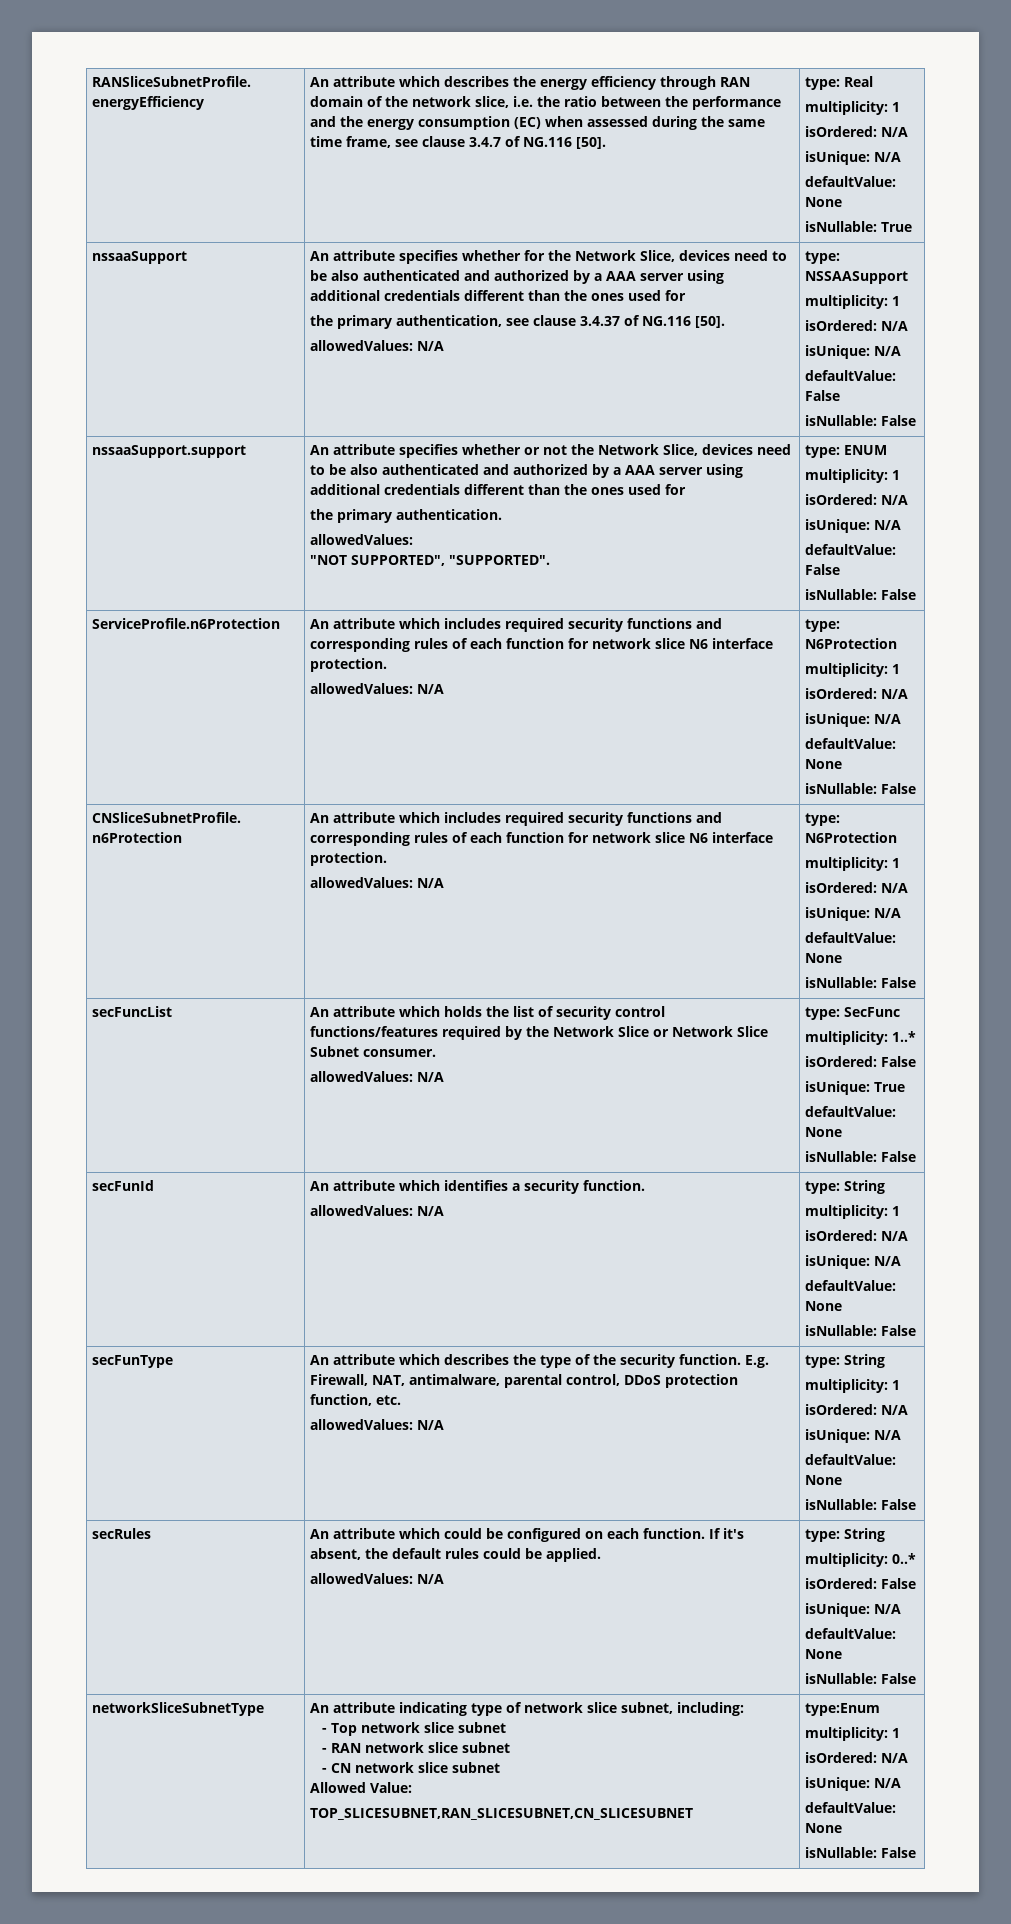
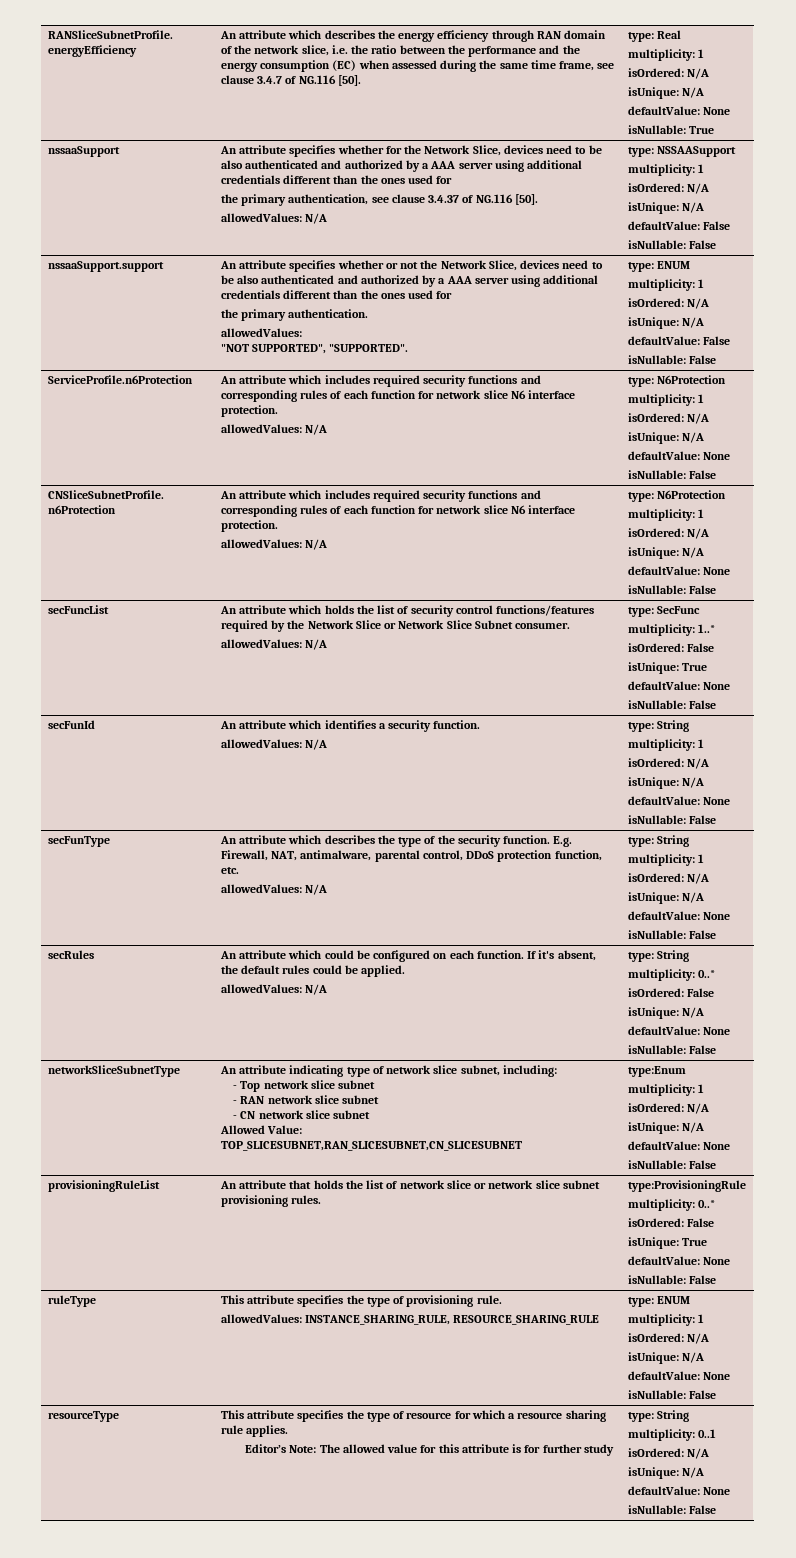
(917, 1852) none -> [47,1180,160,1192] [219,1180,600,1189] [220,1195,322,1207] [627,1180,746,1192] [627,1199,716,1211] [627,1218,715,1227] [627,1237,708,1249] [627,1256,731,1265] [627,1275,717,1284] [47,1295,96,1307] [220,1295,502,1307] [220,1314,600,1325] [627,1296,691,1307] [627,1314,705,1326] [627,1333,710,1344] [627,1352,705,1364] [627,1371,731,1380] [627,1390,717,1399] [47,1411,119,1422] [220,1410,606,1422] [220,1425,289,1437] [245,1444,614,1456] [627,1410,690,1422] [627,1429,717,1441] [627,1448,710,1459] [627,1467,705,1479] [627,1486,731,1495] [627,1505,717,1514] // provisioningRuleList | An attribute that holds the list of network slice or network slice subnet provisioning rules. | type:ProvisioningRule // multiplicity: 0..* // isOrdered: False // isUnique: True // defaultValue: None // isNullable: False // ruleType | This attribute specifies the type of provisioning rule. // allowedValues: INSTANCE_SHARING_RULE, RESOURCE_SHARING_RULE | type: ENUM // multiplicity: 1 // isOrdered: N/A // isUnique: N/A // defaultValue: None // isNullable: False // resourceType | This attribute specifies the type of resource for which a resource sharing rule applies. // Editor’s Note: The allowed value for this attribute is for further study | type: String // multiplicity: 0..1 // isOrdered: N/A // isUnique: N/A // defaultValue: None // isNullable: False

